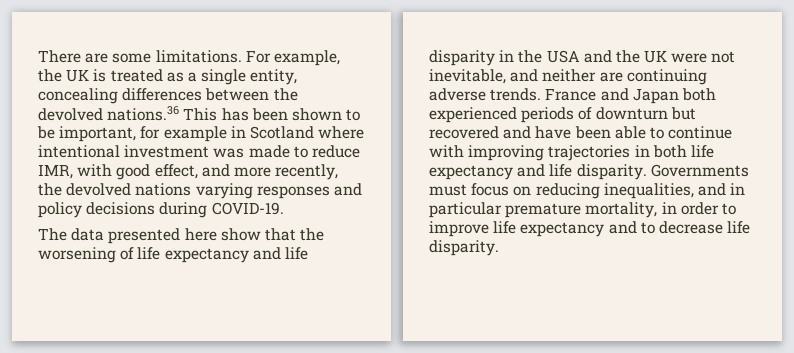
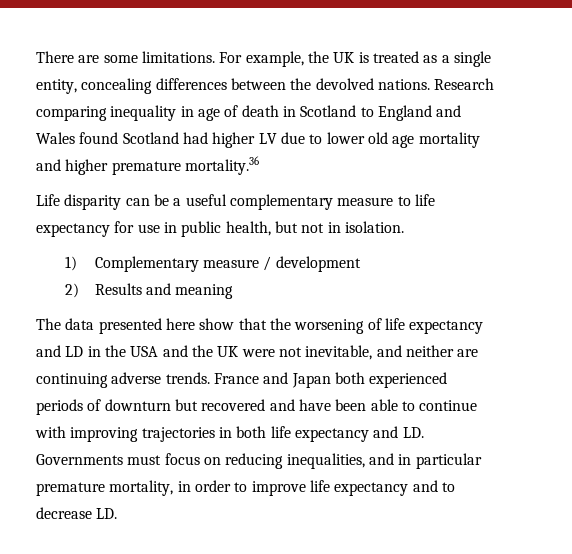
[107,106,361,121] [37,126,365,142] [38,145,360,158] [38,164,339,180] [38,183,362,199] [38,202,284,218] nations.36 This has been shown to be important, for example in Scotland where intentional investment was made to reduce IMR, with good effect, and more recently, the devolved nations varying responses and policy decisions during COVID-19. -> [377,78,495,90] [36,105,462,121] [36,132,480,148] [36,156,259,175] [36,194,435,210] [36,221,404,237] [65,256,361,272] [65,283,234,299] nations. Research comparing inequality in age of death in Scotland to England and Wales found Scotland had higher LV due to lower old age mortality and higher premature mortality.36 // Life disparity can be a useful complementary measure to life expectancy for use in public health, but not in isolation. // 1) Complementary measure / development // 2) Results and meaning
[284,247,308,260] [429,50,495,66] life disparity -> [65,346,84,357] LD
[549,164,647,180] life disparity. -> [402,427,424,438] LD.
[727,221,751,234] [429,240,499,256] life disparity. -> [96,508,118,519] LD.

